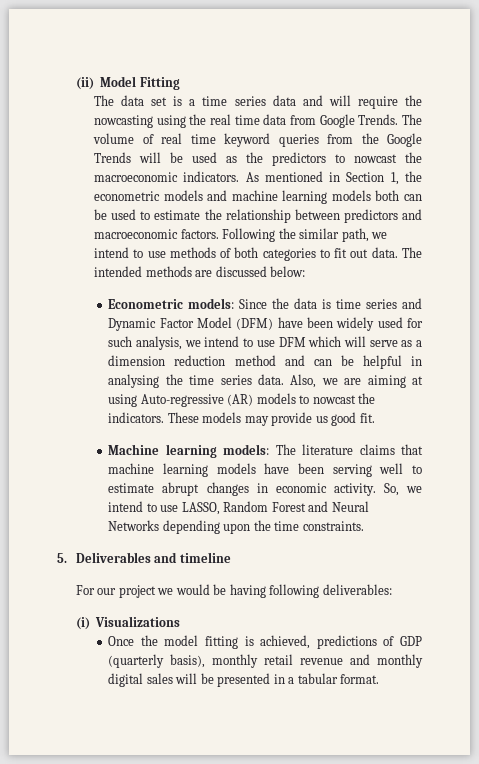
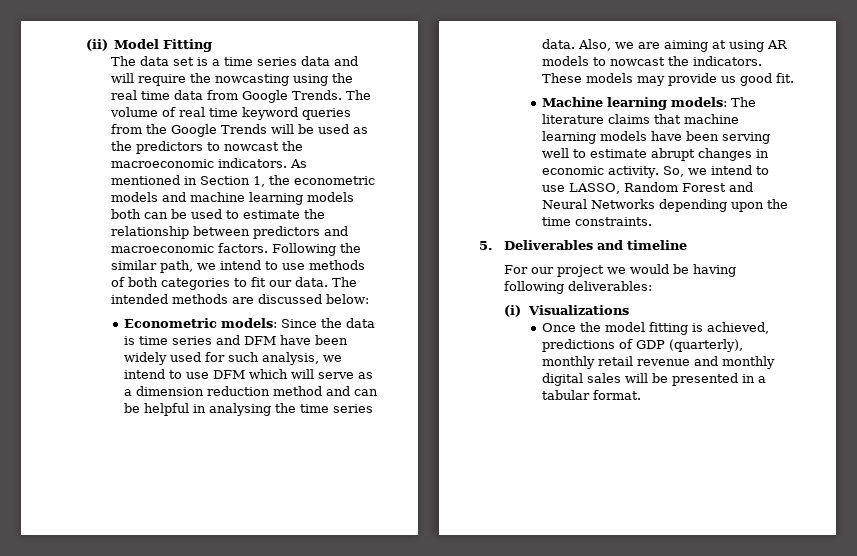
[350,249,369,258] out -> [268,280,292,287] our
[108,317,274,331] Dynamic Factor Model (DFM) -> [244,336,277,345] DFM
[140,394,254,407] Auto-regressive (AR) -> [767,40,789,49] AR
[108,654,206,668] (quarterly basis), -> [669,339,744,352] (quarterly),

